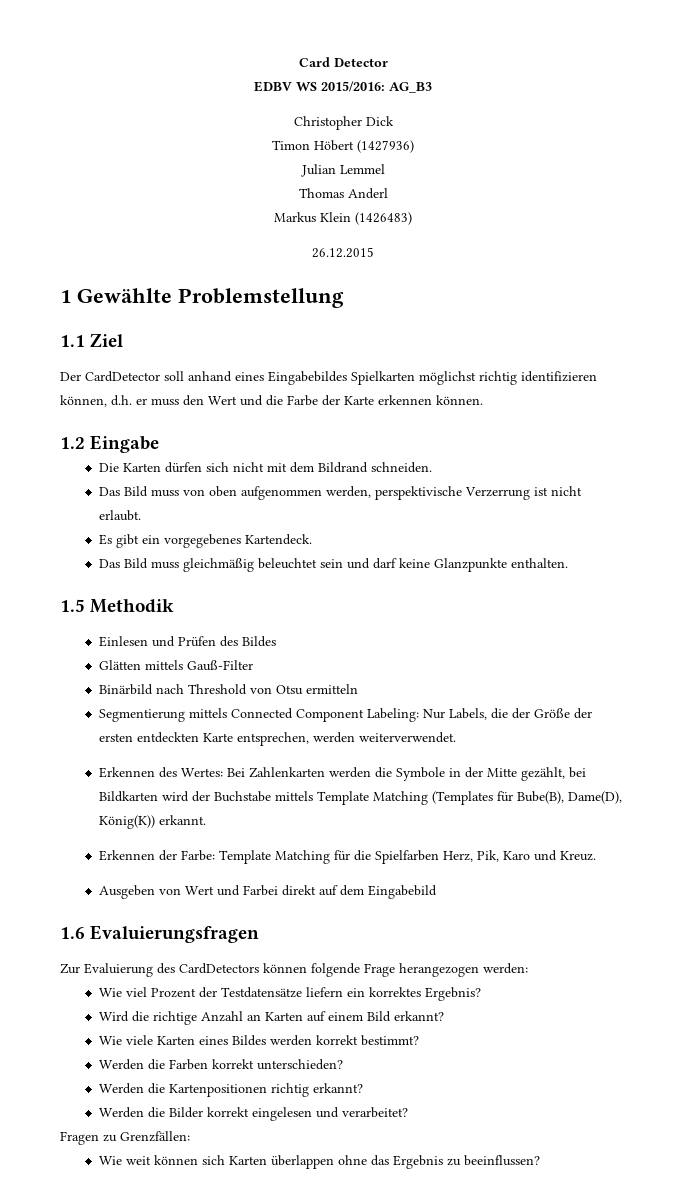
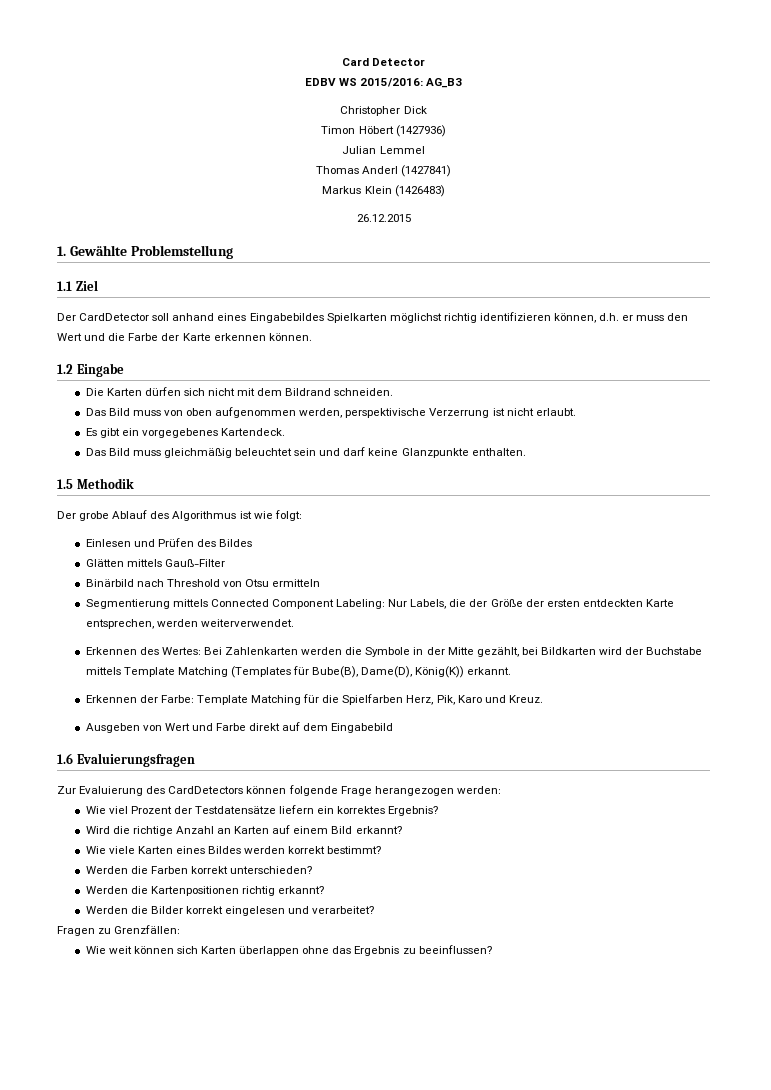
(388, 193) none -> [401,165,452,177] (1427841)
[60,290,71,303] 1 -> [57,246,66,256] 1.
(175, 606) none -> [57,510,302,521] // Der grobe Ablauf des Algorithmus ist wie folgt:
[242,885,278,896] Farbei -> [216,723,247,731] Farbe

